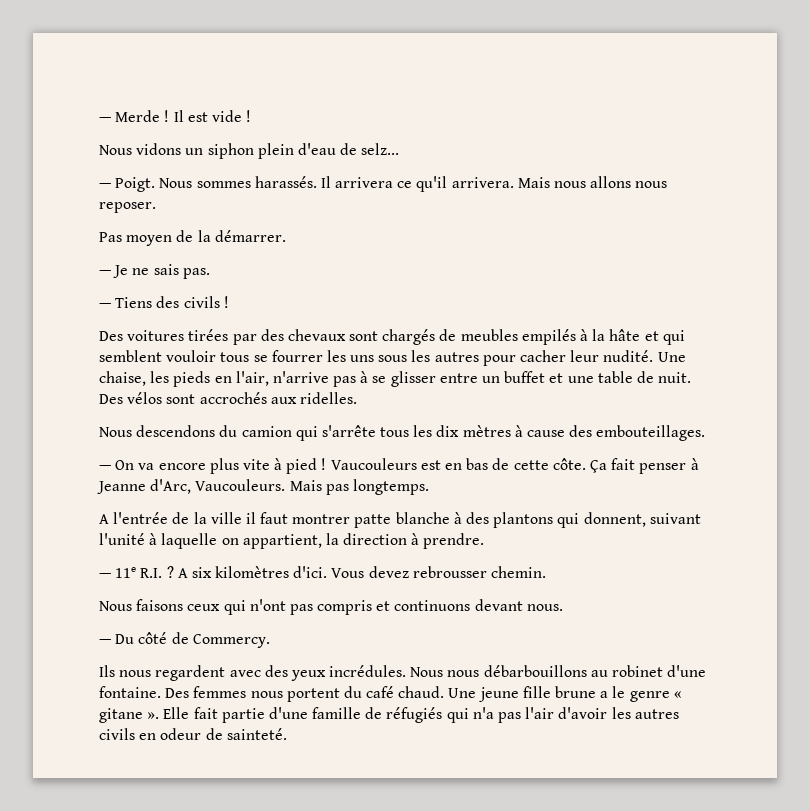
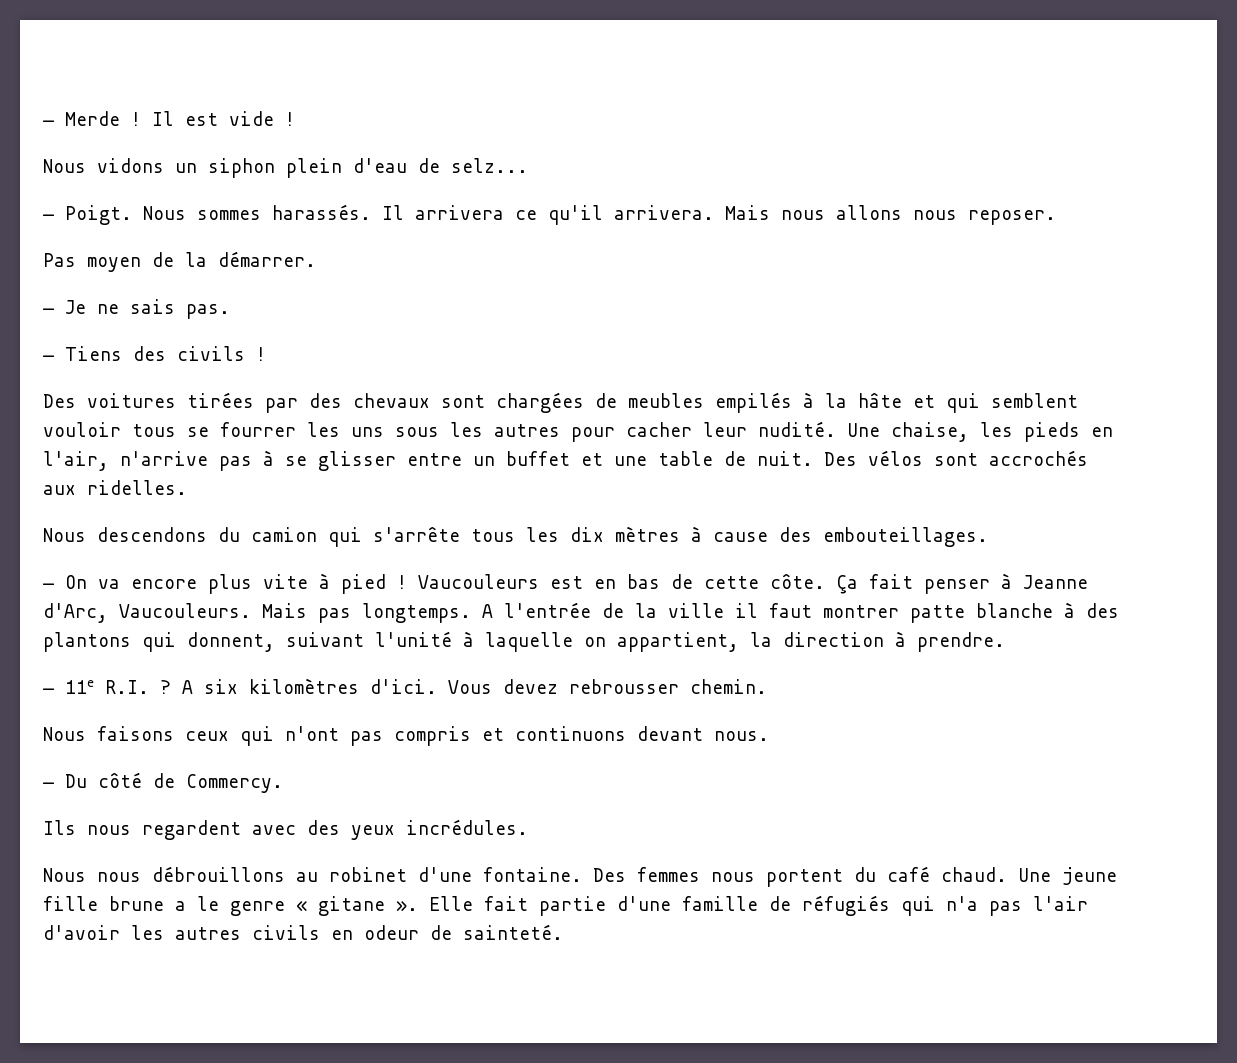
[382,329,436,345] chargés -> [496,392,584,413] chargées
(429, 487) // -> (471, 613) none
(407, 671) none -> (528, 827) //
[483,665,587,677] débarbouillons -> [152,866,285,882] débrouillons

